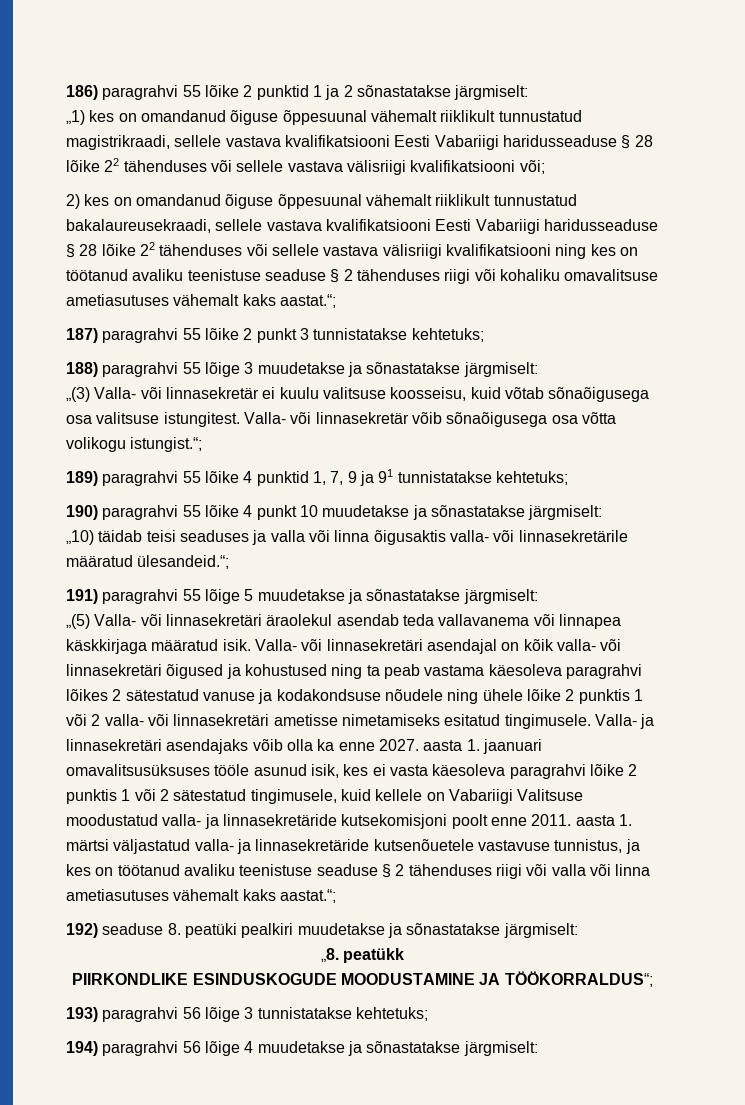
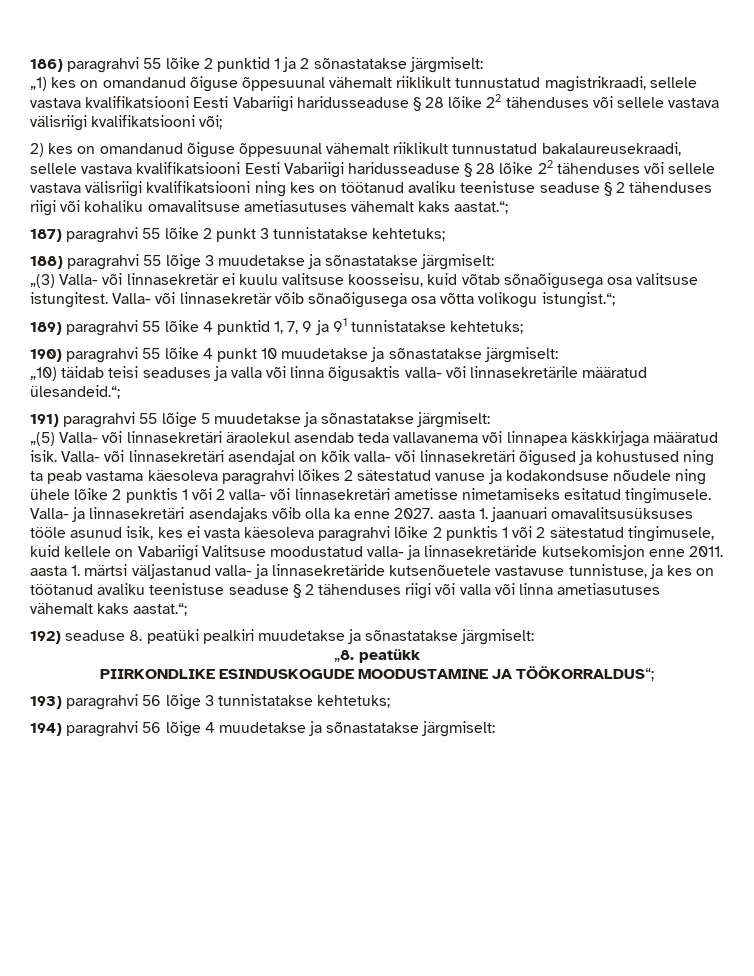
[341,814,488,829] kutsekomisjoni poolt -> [541,545,645,560] kutsekomisjon
[113,839,191,854] väljastatud -> [131,564,211,579] väljastanud
[554,839,623,853] tunnistus, -> [568,564,647,578] tunnistuse,

